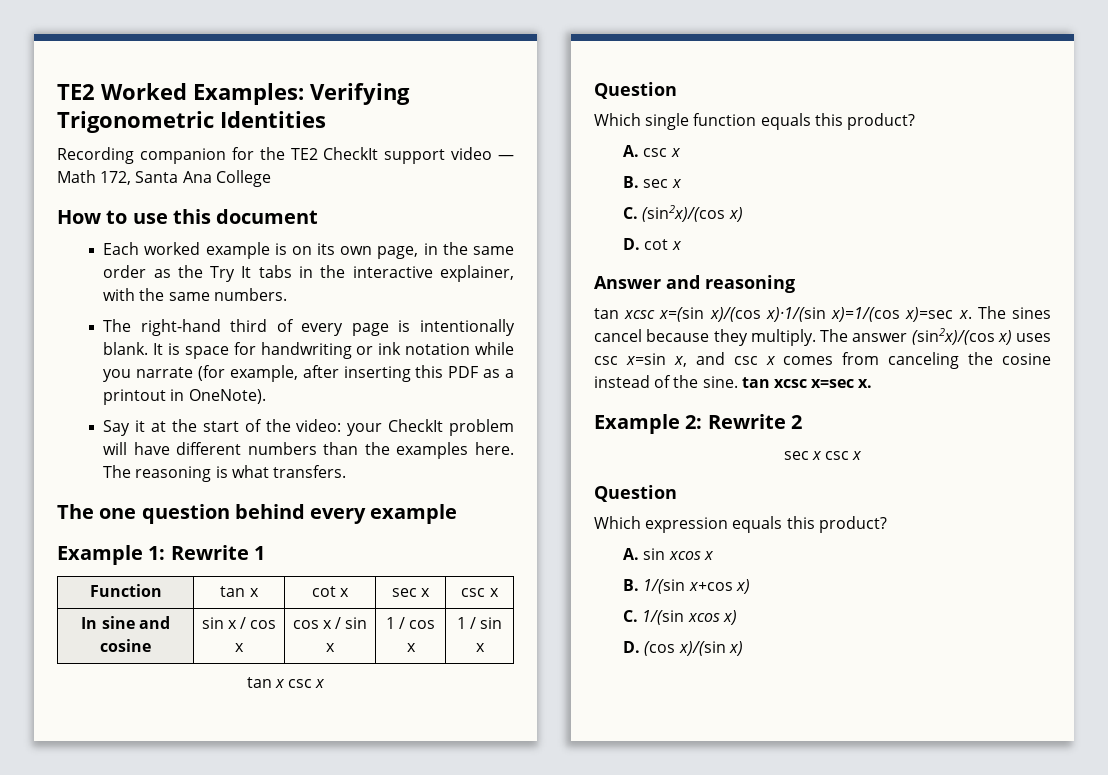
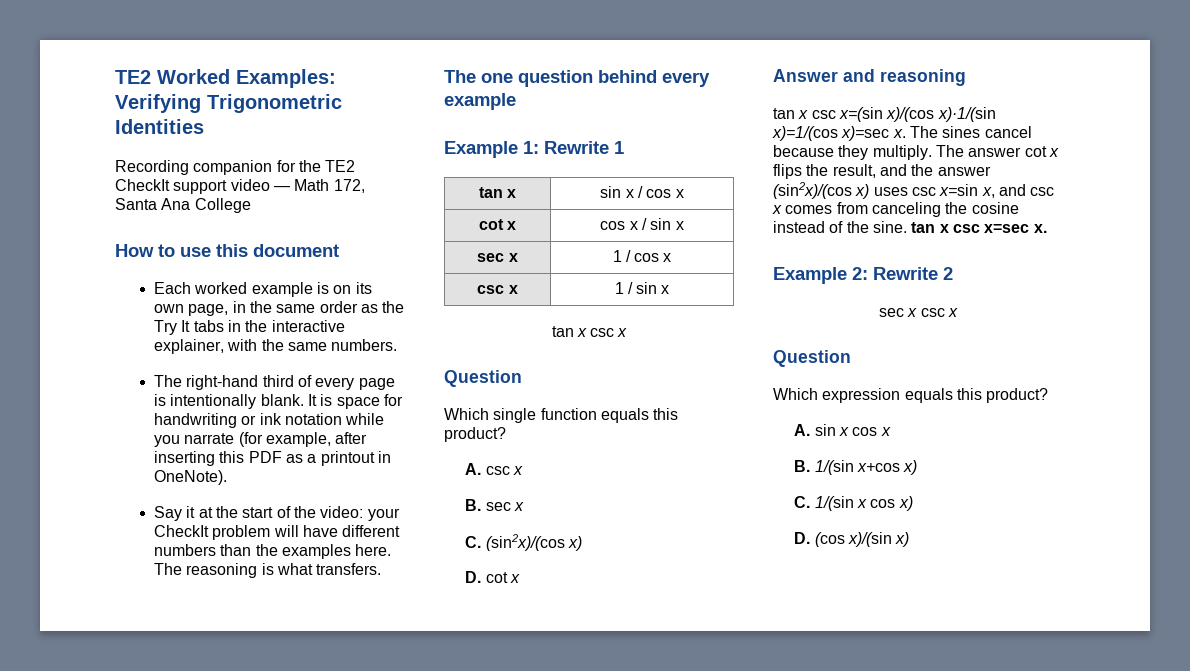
[89,584,162,597] [220,586,259,597] [311,586,350,597] [391,588,431,597] [461,588,499,597] [81,616,170,629] [100,639,151,652] Function | tan x | cot x | sec x | csc x // In sine and cosine -> [478,187,517,198] tan x
(244, 647) none -> [478,219,517,230] // cot x
(335, 647) none -> [477,253,518,262] // sec x
(416, 647) none -> [477,285,518,294] // csc x
[624,310,656,319] xcsc -> [798,110,836,119] x csc
(908, 337) none -> [1024,146,1059,157] [773,164,991,179] cot x flips the result, and the answer
[773,379,807,388] xcsc -> [939,224,980,233] x csc
[668,551,701,560] xcos -> [839,427,878,436] x cos
[687,613,720,622] xcos -> [857,499,896,508] x cos

